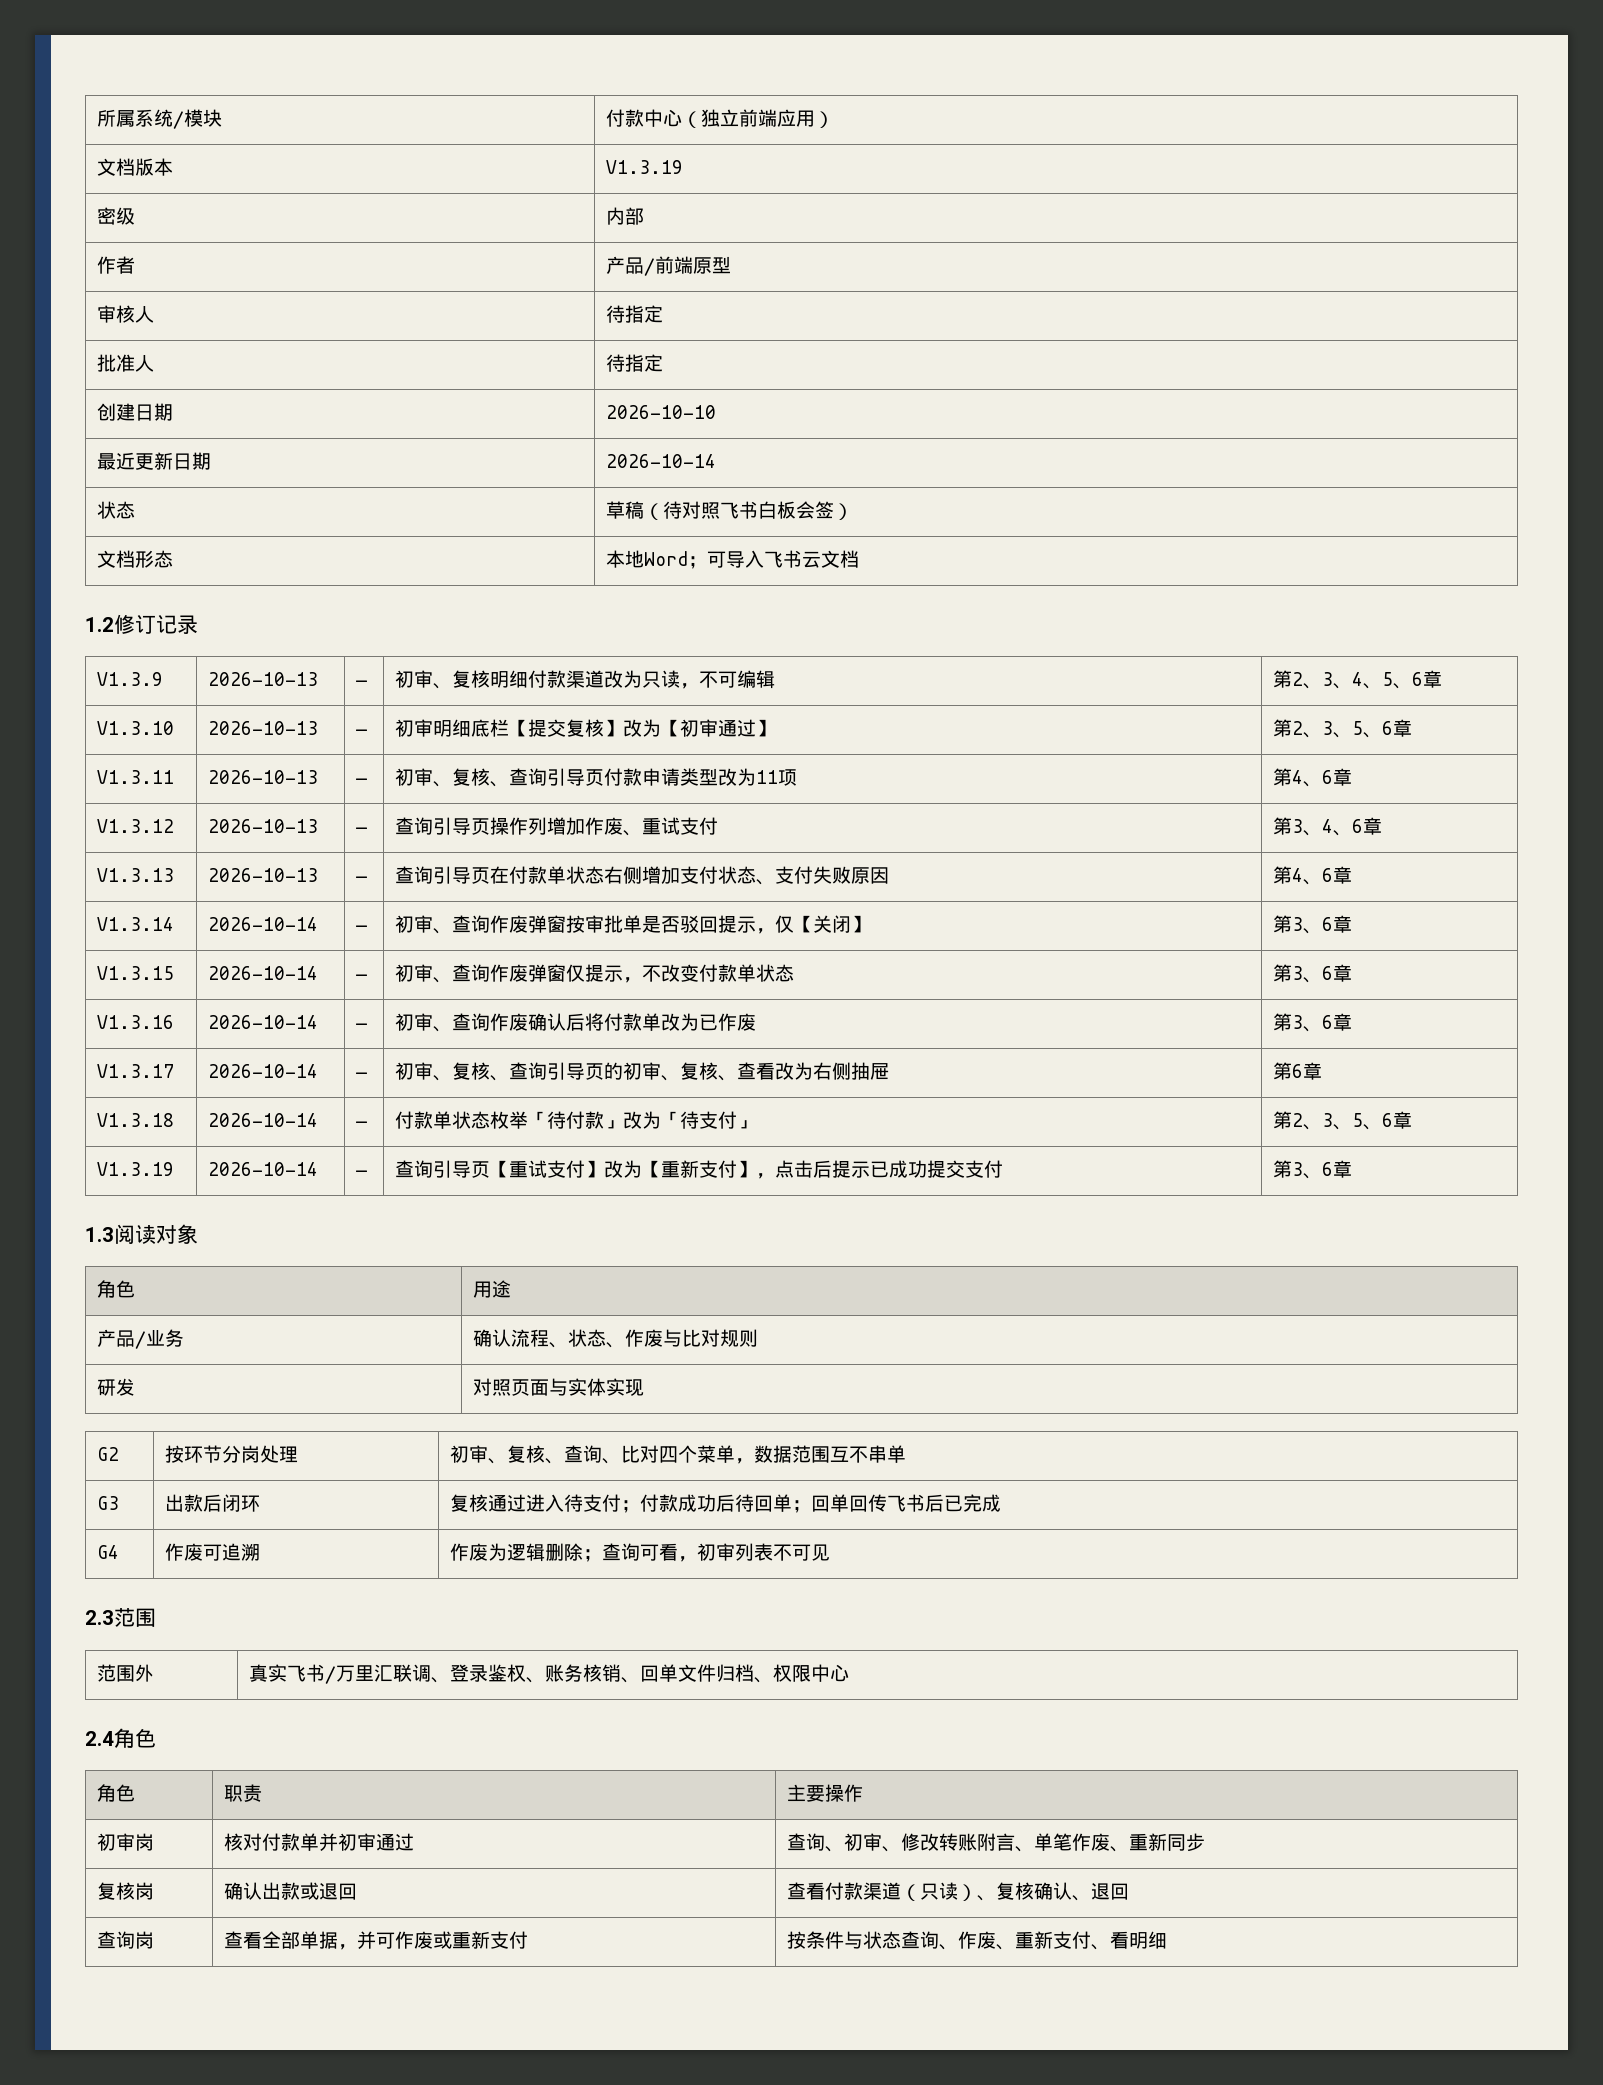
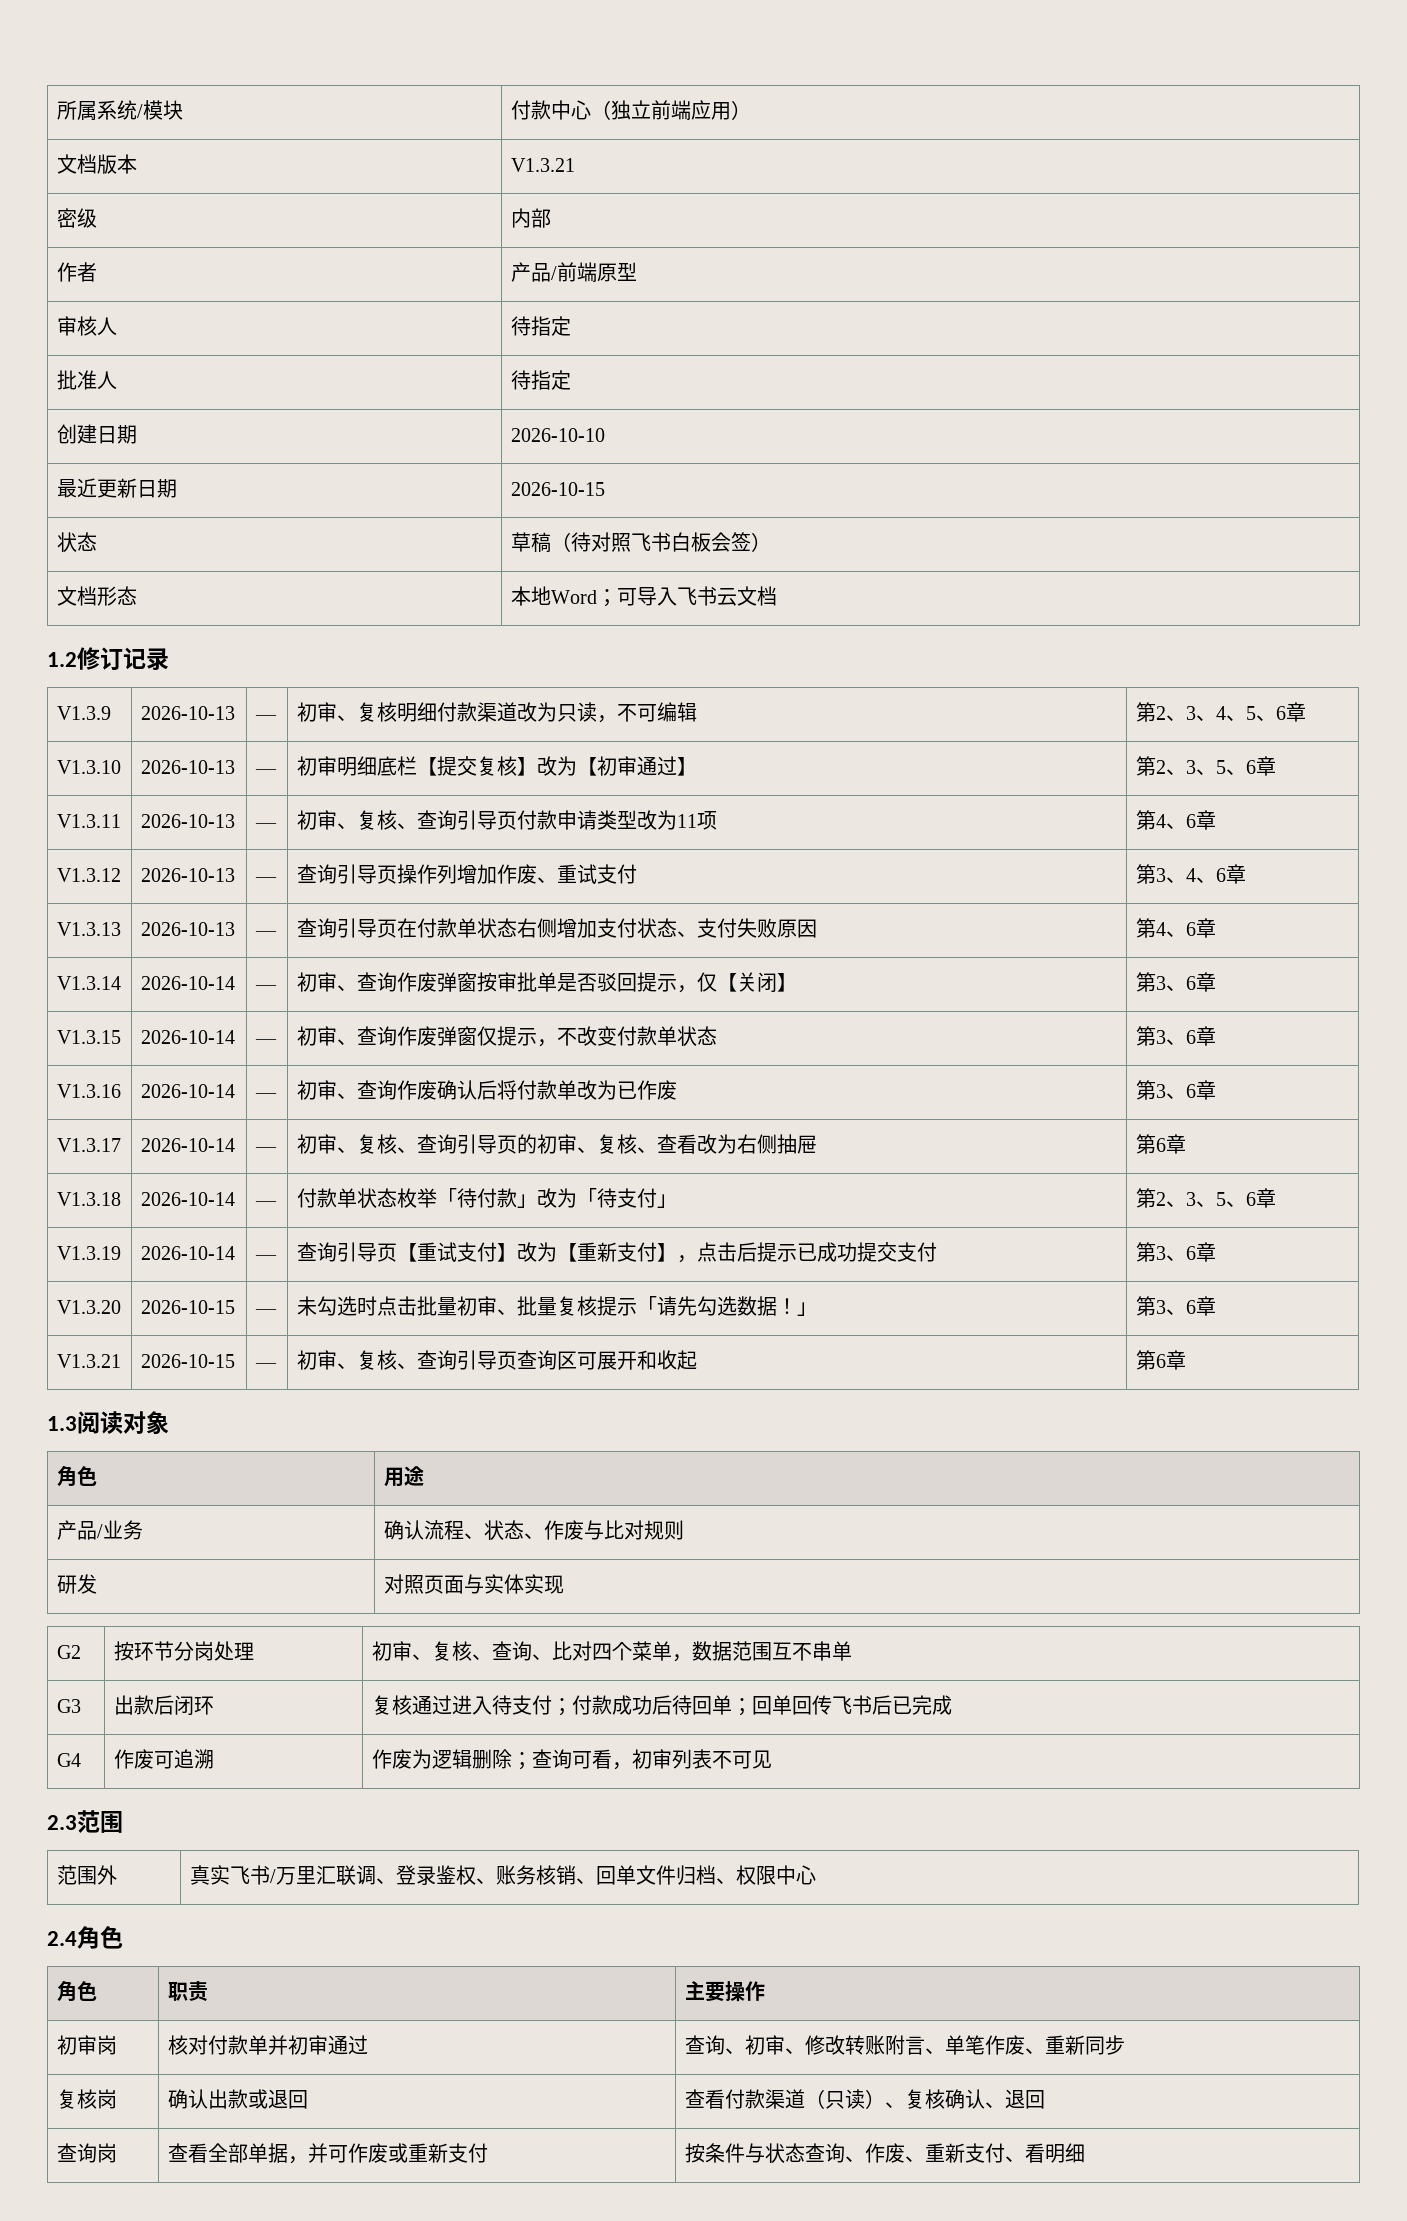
[606,160,684,174] V1.3.19 -> [510,158,575,172] V1.3.21
[606,454,717,468] 2026-10-14 -> [510,482,605,496] 2026-10-15
(1353, 1169) none -> [56,1300,121,1314] [140,1300,235,1314] [254,1309,277,1314] [296,1296,817,1316] [1135,1296,1216,1316] [56,1354,121,1368] [140,1354,235,1368] [254,1363,277,1368] [296,1350,697,1370] [1135,1350,1186,1370] // V1.3.20 | 2026-10-15 | — | 未勾选时点击批量初审、批量复核提示「请先勾选数据！」 | 第3、6章 // V1.3.21 | 2026-10-15 | — | 初审、复核、查询引导页查询区可展开和收起 | 第6章

